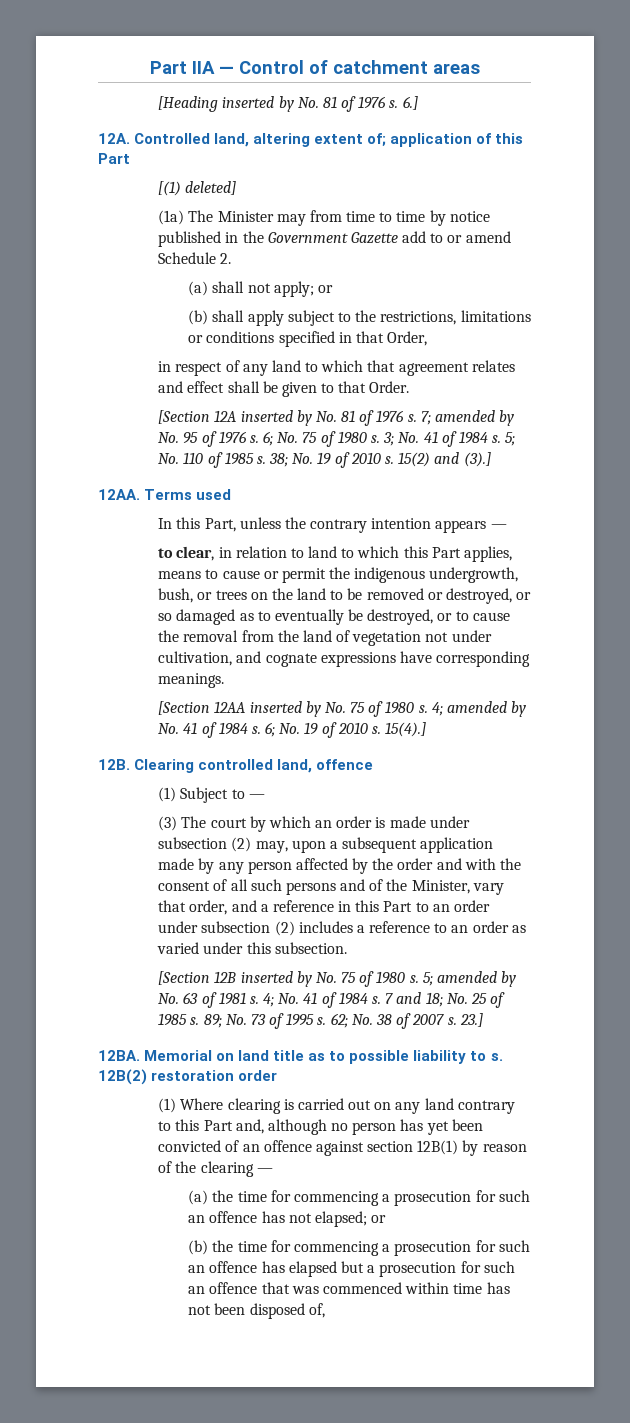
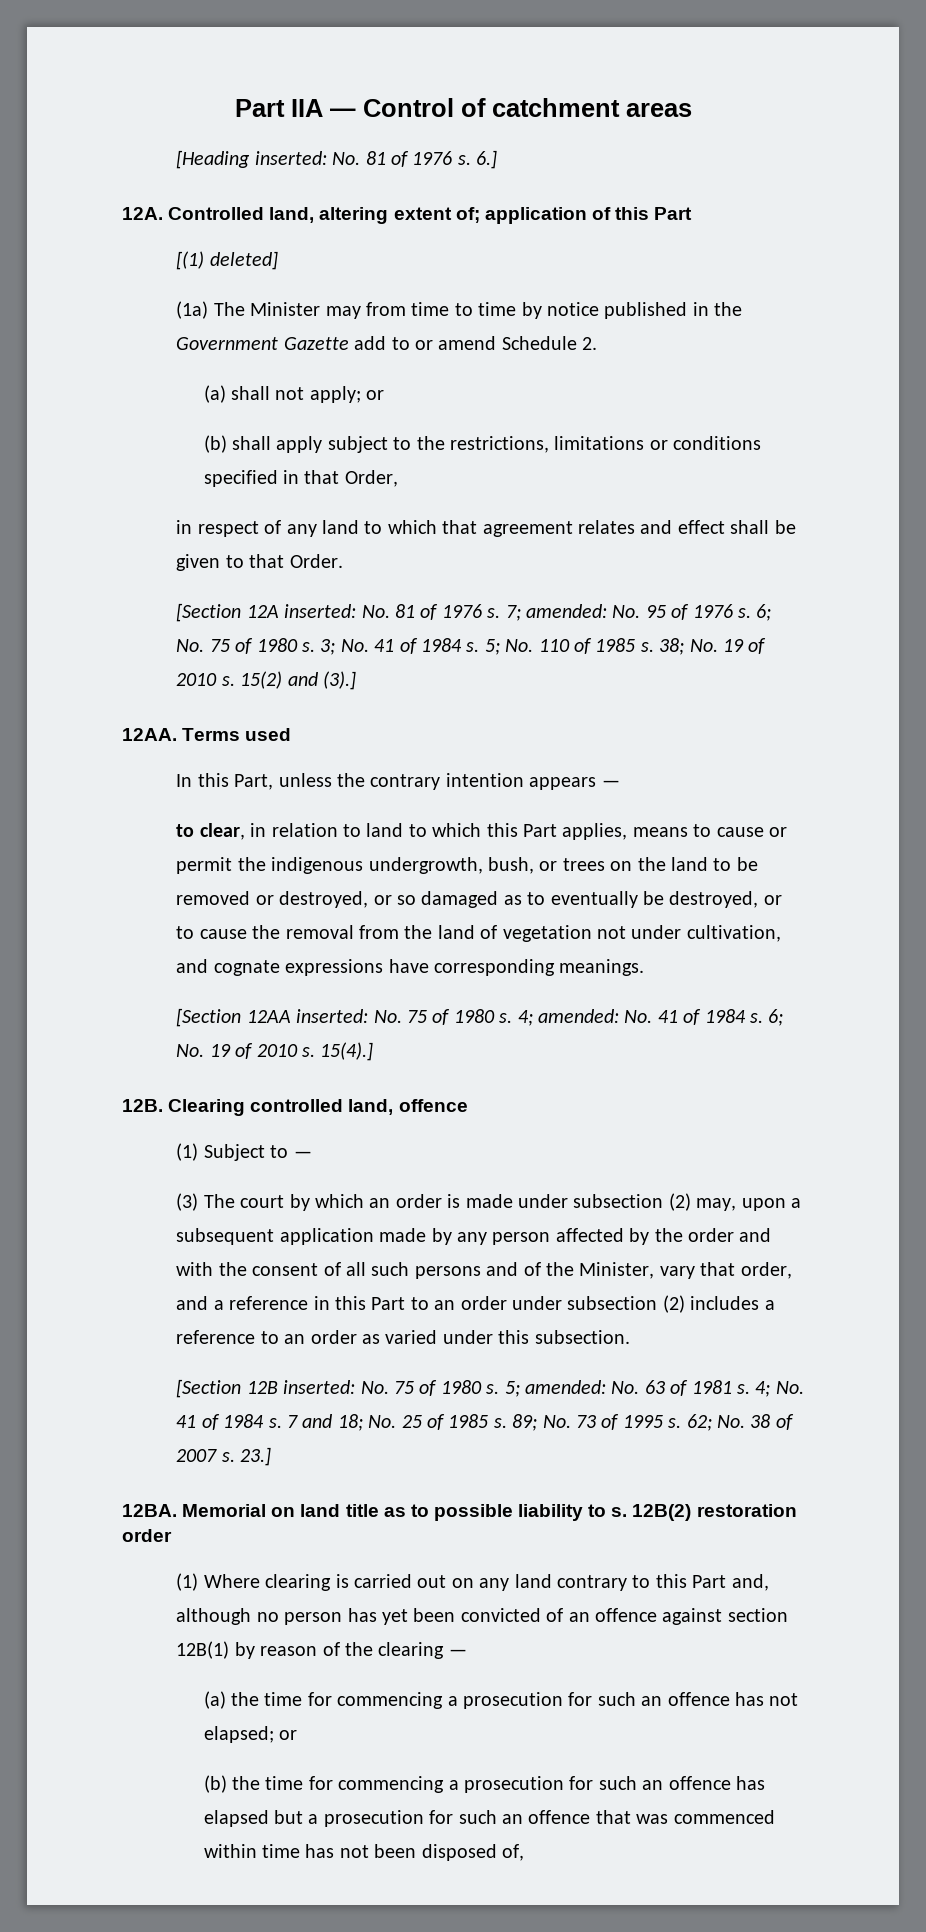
[222,96,294,112] inserted by -> [254,151,327,165] inserted:
[240,410,312,426] inserted by -> [284,604,357,618] inserted:
[435,410,515,426] amended by -> [525,604,607,618] amended:
[249,701,321,717] inserted by -> [296,1009,369,1023] inserted:
[447,701,527,717] amended by -> [537,1009,619,1023] amended:
[240,971,312,987] inserted by -> [283,1380,356,1394] inserted:
[437,971,517,987] amended by -> [524,1380,606,1394] amended:

